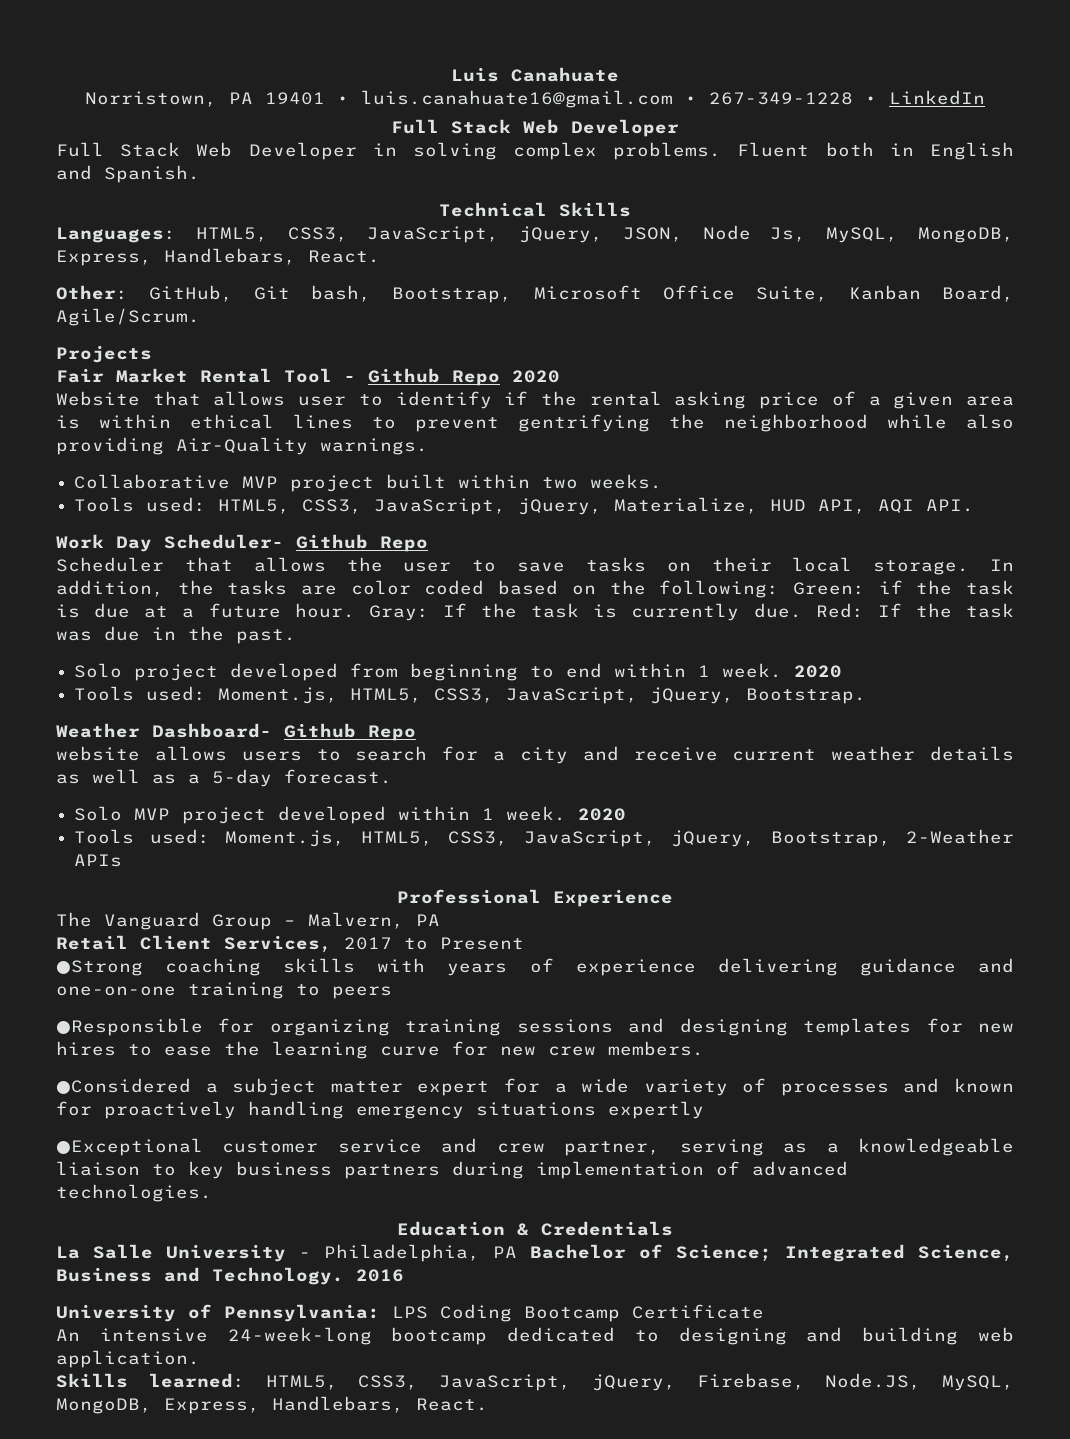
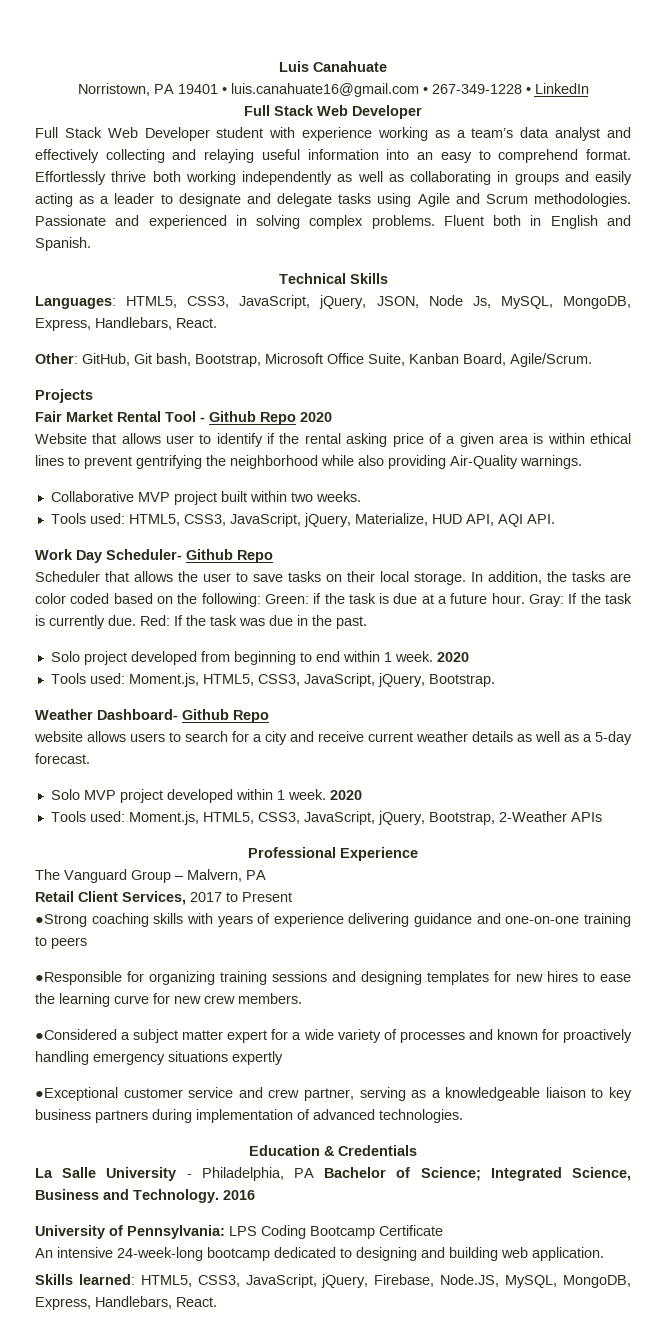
(357, 151) none -> [216,127,631,141] [35,149,632,163] [35,171,632,185] [35,193,631,207] [35,215,227,229] student with experience working as a team’s data analyst and effectively collecting and relaying useful information into an easy to comprehend format. Effortlessly thrive both working independently as well as collaborating in groups and easily acting as a leader to designate and delegate tasks using Agile and Scrum methodologies. Passionate and experienced

